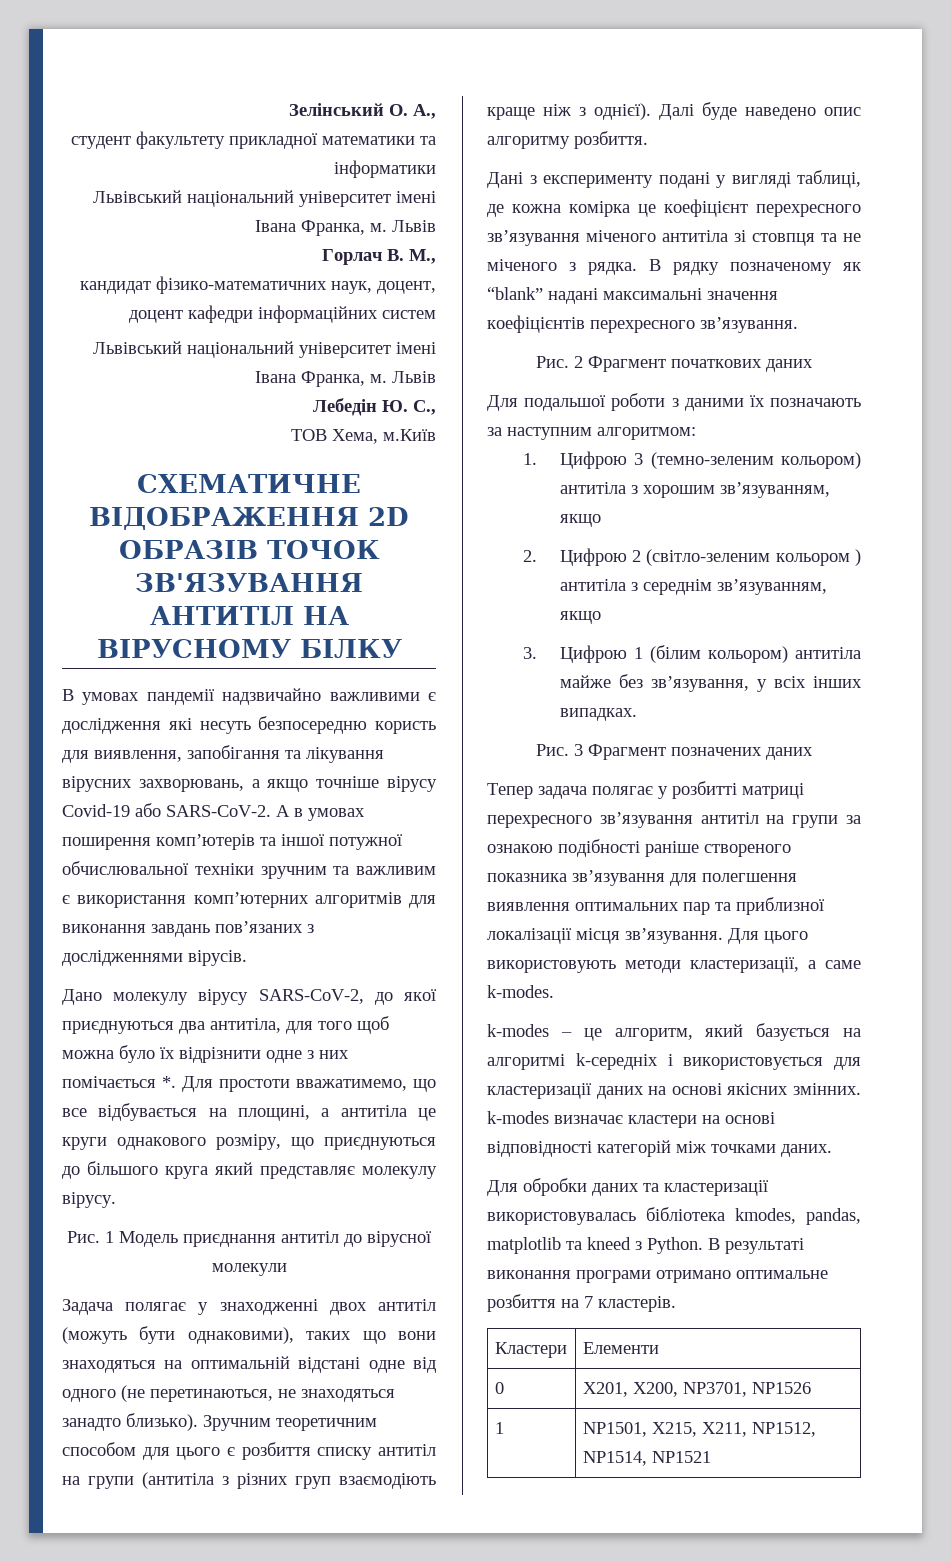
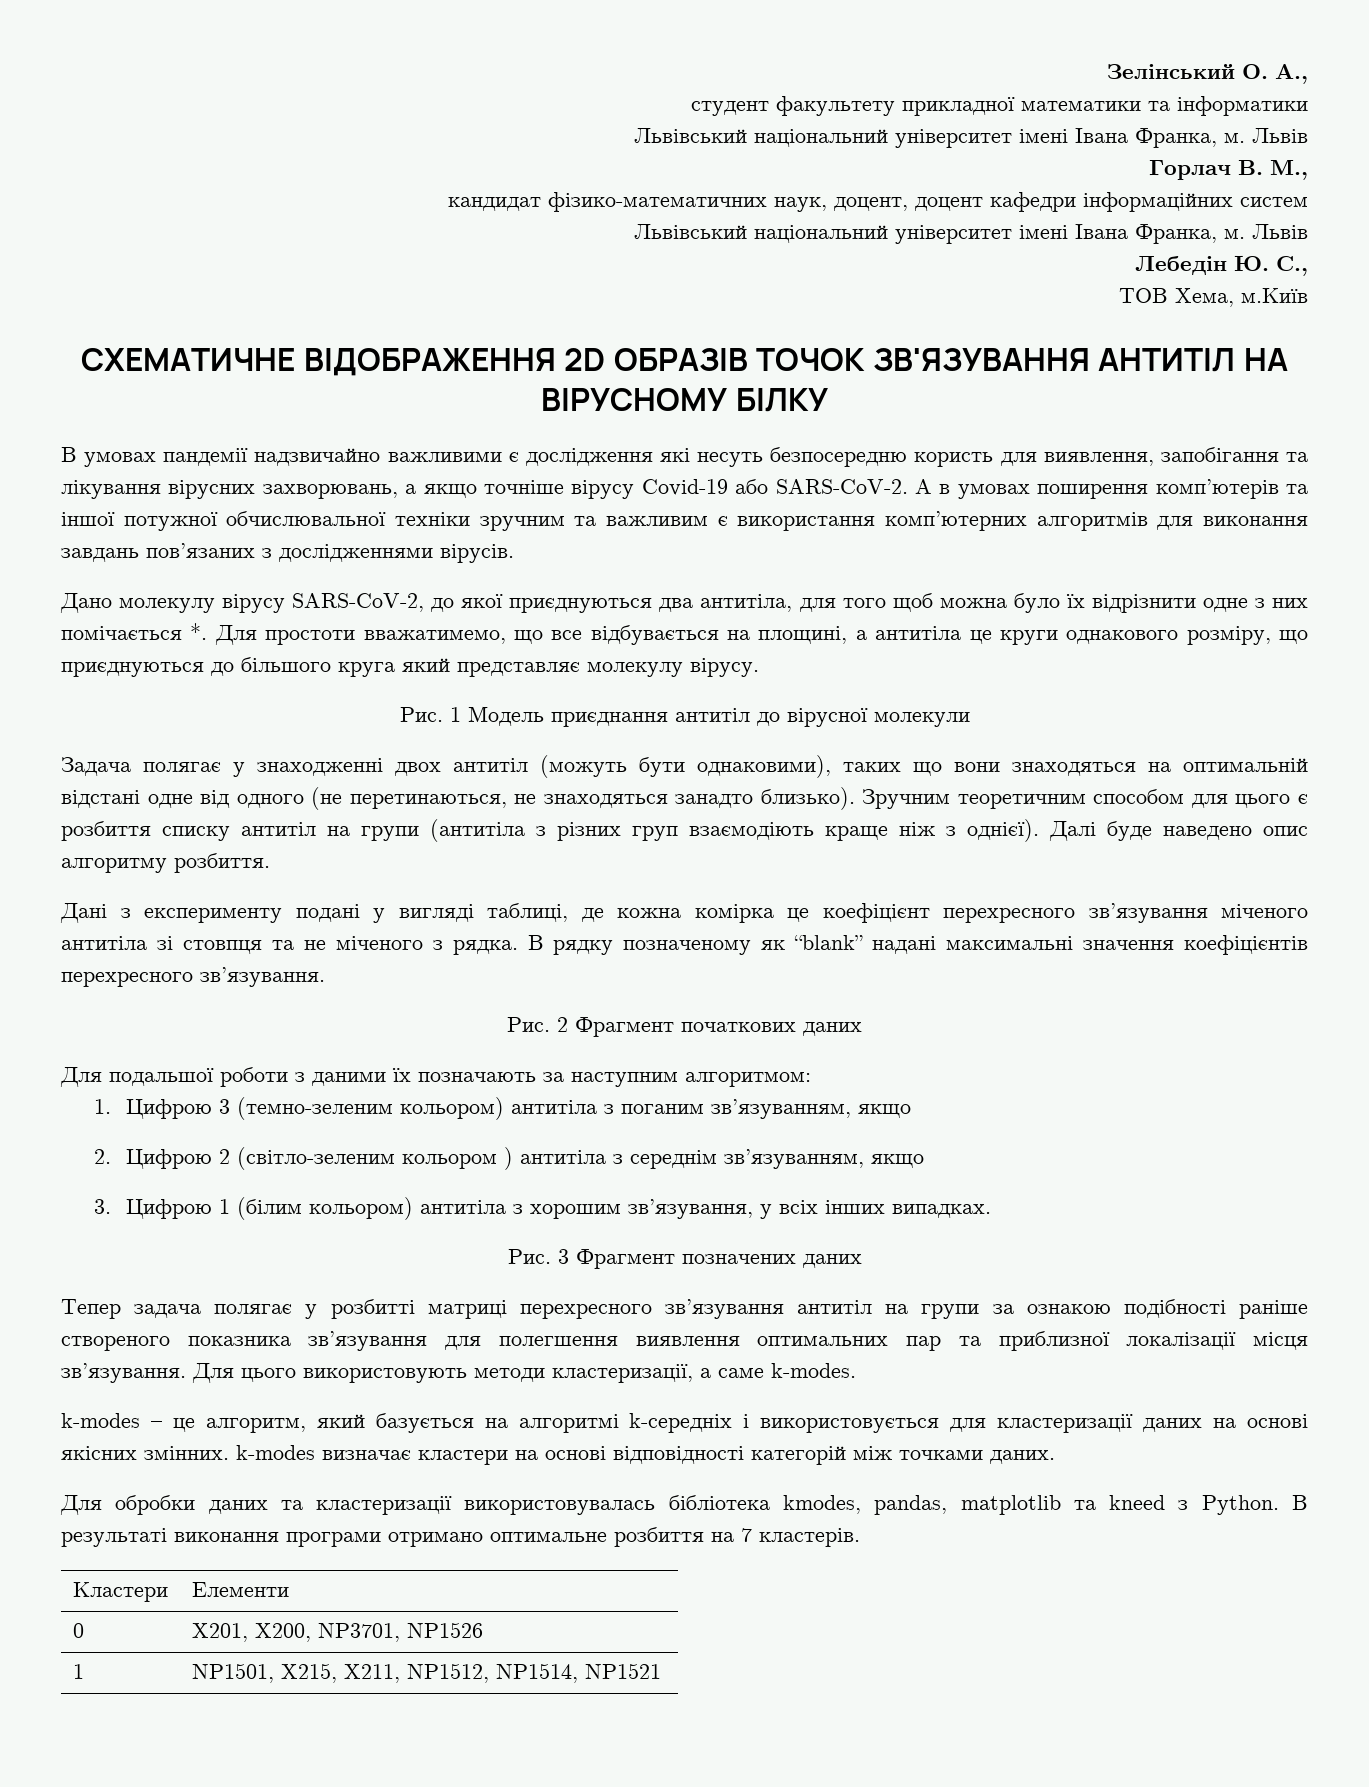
[642,485,715,498] хорошим -> [621,1104,705,1114] поганим
[559,674,643,688] майже без -> [513,1204,622,1219] з хорошим

